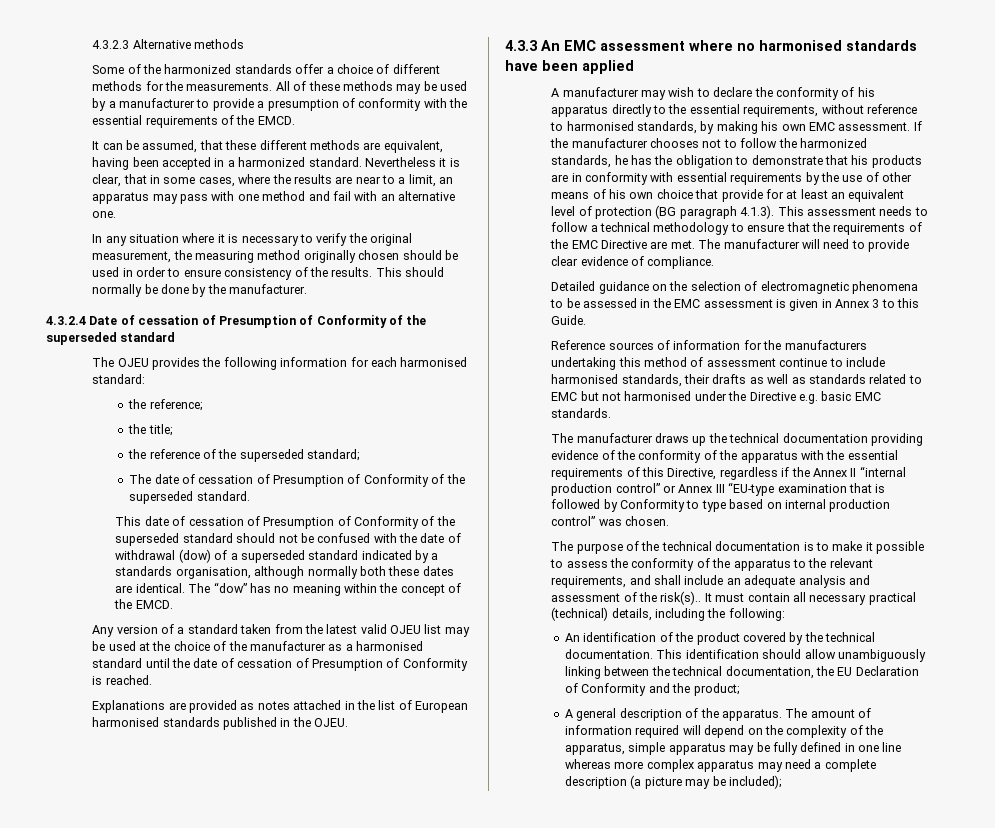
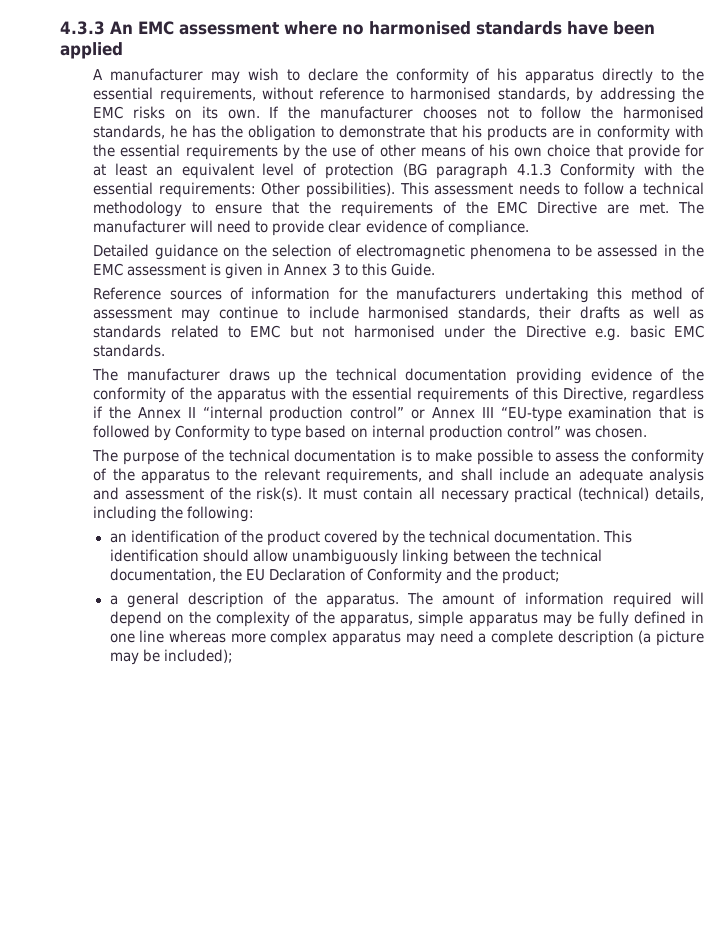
[92,39,245,49] [92,64,440,74] [92,81,468,94] [92,98,468,111] [92,115,295,128] [92,140,443,153] [92,157,460,170] [92,174,454,187] [92,191,456,204] [92,211,117,218] [92,233,413,246] [92,250,458,263] [92,267,445,280] [92,284,308,297] [46,315,427,328] [46,332,176,345] [92,357,468,370] [92,374,146,384] [128,399,203,411] [128,424,173,436] [128,449,361,462] [129,474,465,487] [129,491,250,504] [115,516,455,529] [115,533,461,546] [115,549,439,563] [115,566,454,579] [115,582,462,596] [114,599,173,609] [92,624,470,637] [92,641,424,651] [92,658,468,671] [92,675,152,685] [92,700,469,713] [92,717,349,730] 4.3.2.3 Alternative methods // Some of the harmonized standards offer a choice of different methods for the measurements. All of these methods may be used by a manufacturer to provide a presumption of conformity with the essential requirements of the EMCD. // It can be assumed, that these different methods are equivalent, having been accepted in a harmonized standard. Nevertheless it is clear, that in some cases, where the results are near to a limit, an apparatus may pass with one method and fail with an alternative one. // In any situation where it is necessary to verify the original measurement, the measuring method originally chosen should be used in order to ensure consistency of the results. This should normally be done by the manufacturer. // 4.3.2.4 Date of cessation of Presumption of Conformity of the superseded standard // The OJEU provides the following information for each harmonised standard: // the reference; // the title; // the reference of the superseded standard; // The date of cessation of Presumption of Conformity of the superseded standard. // This date of cessation of Presumption of Conformity of the superseded standard should not be confused with the date of withdrawal (dow) of a superseded standard indicated by a standards organisation, although normally both these dates are identical. The “dow” has no meaning within the concept of the EMCD. // Any version of a standard taken from the latest valid OJEU list may be used at the choice of the manufacturer as a harmonised standard until the date of cessation of Presumption of Conformity is reached. // Explanations are provided as notes attached in the list of European harmonised standards published in the OJEU. // -> (60, 28) none
[716,121,911,134] making his own EMC assessment. -> [599,87,705,103] [93,106,260,119] addressing the EMC risks on its own.
[799,138,867,148] harmonized -> [623,106,705,119] harmonised
(674, 177) none -> [93,144,116,157] the
[740,205,775,219] 4.1.3). -> [516,163,704,179] [93,182,395,198] 4.1.3 Conformity with the essential requirements: Other possibilities).
(776, 362) none -> [181,309,211,322] may
[865,542,873,551] it -> (472, 455) none
[660,591,702,605] risk(s).. -> [256,487,303,501] risk(s).
[565,633,581,642] An -> [109,533,127,543] an
[565,709,574,718] A -> [109,595,118,605] a

